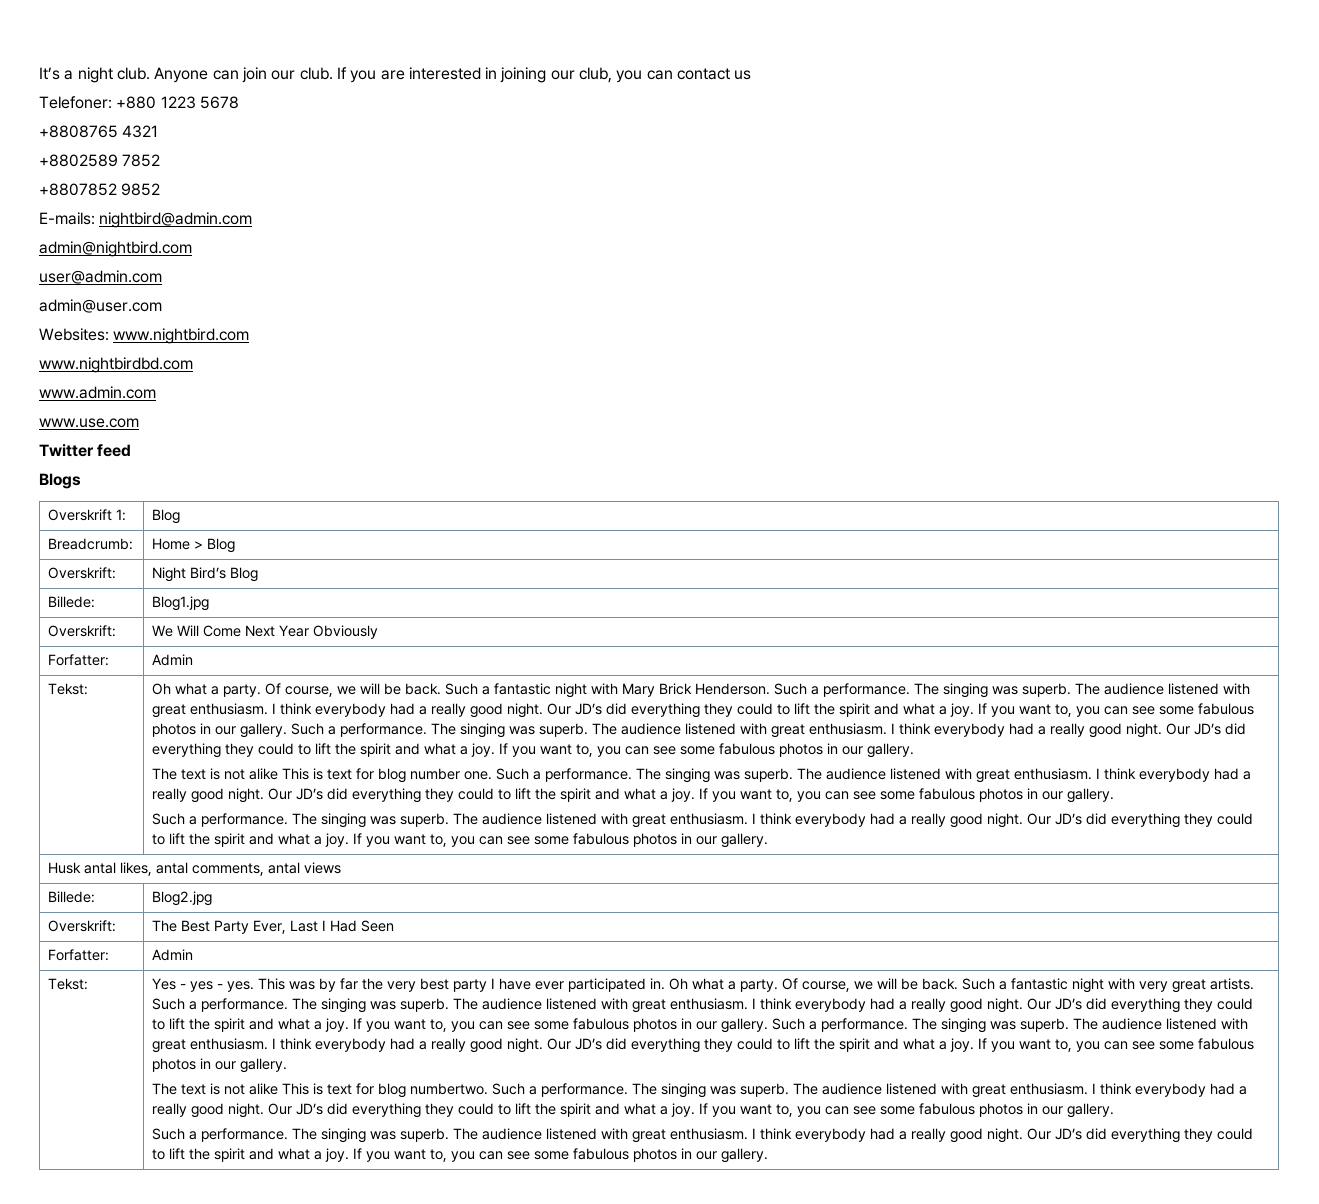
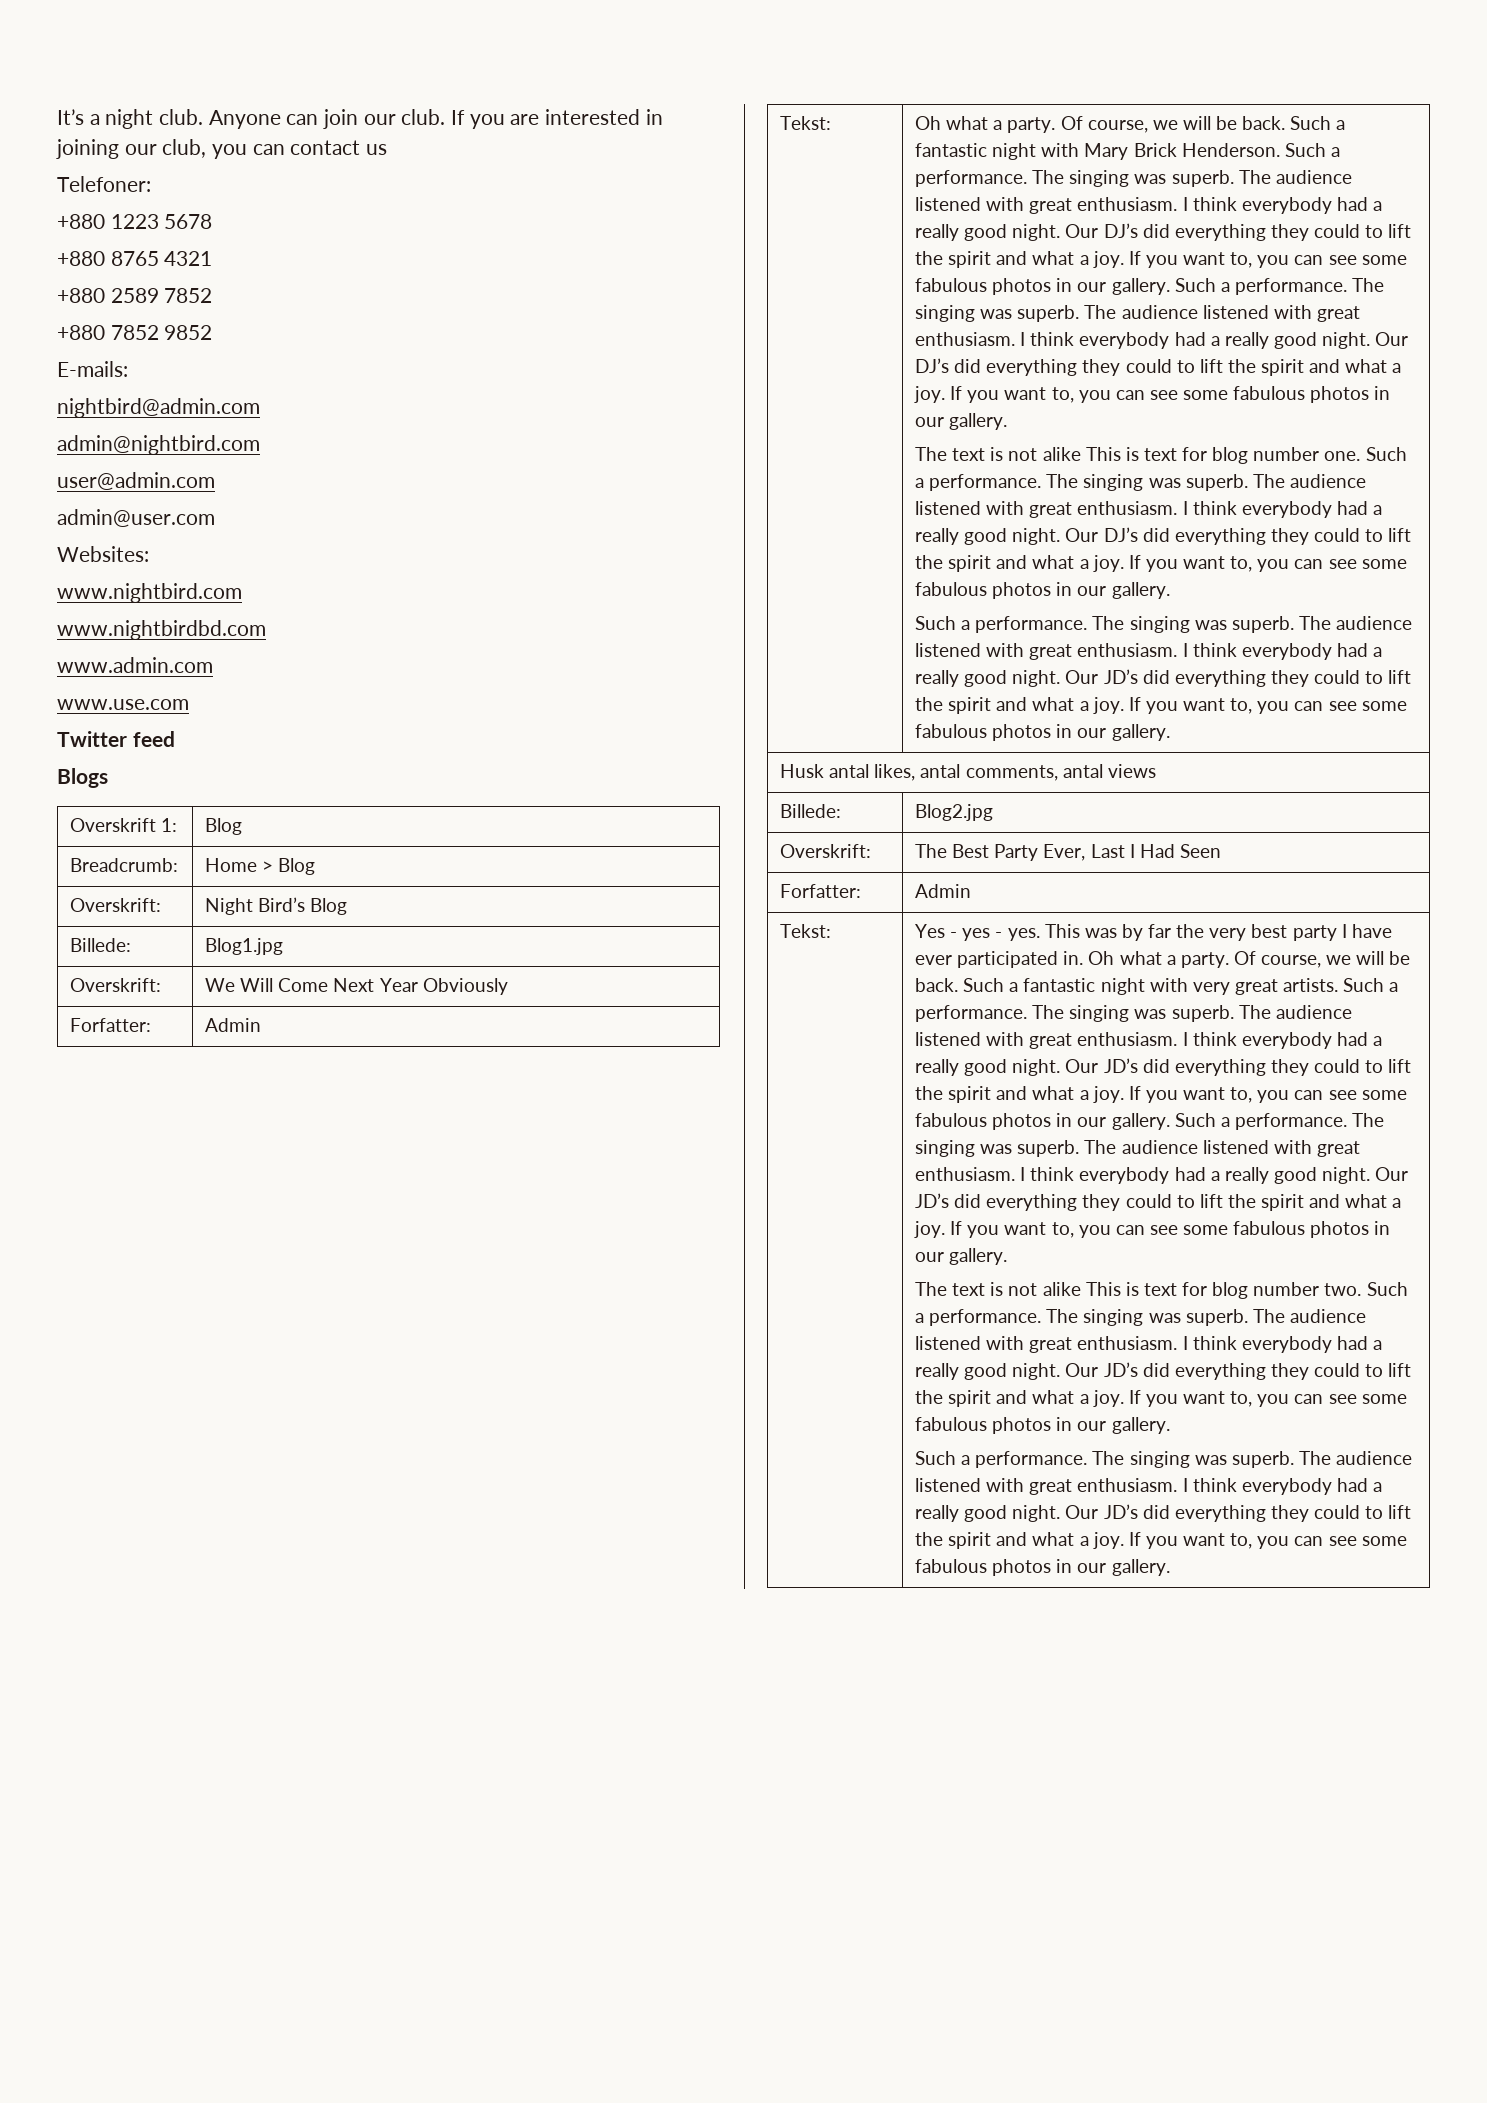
(112, 102) none -> (151, 184) //
[39,125,118,138] +8808765 -> [57,251,159,266] +880 8765
[39,154,118,167] +8802589 -> [57,288,159,303] +880 2589
[39,183,117,196] +8807852 -> [57,325,159,340] +880 7852
(95, 218) none -> (128, 369) //
(109, 334) none -> (149, 554) //
[575,703,603,715] JD’s -> [1103,223,1138,238] DJ’s
[1194,723,1222,735] JD’s -> [915,358,950,373] DJ’s
[296,788,324,800] JD’s -> [1103,527,1138,542] DJ’s
[410,1083,489,1095] numbertwo. -> [1253,1282,1362,1296] number two.

